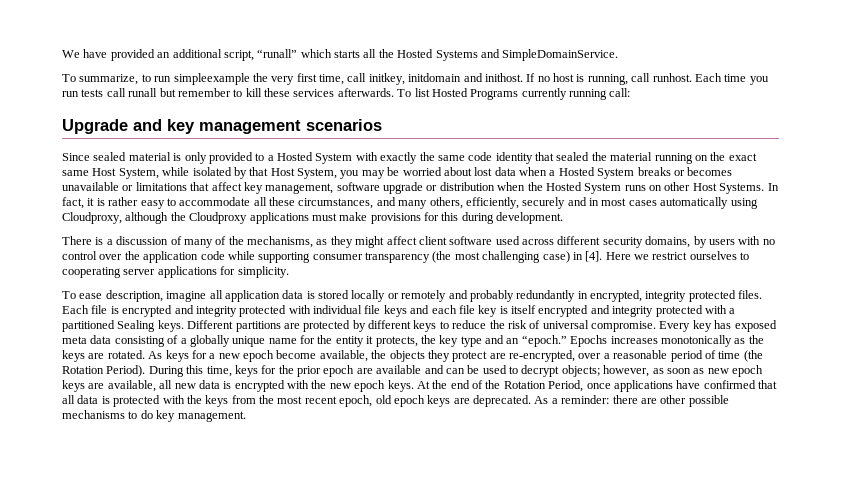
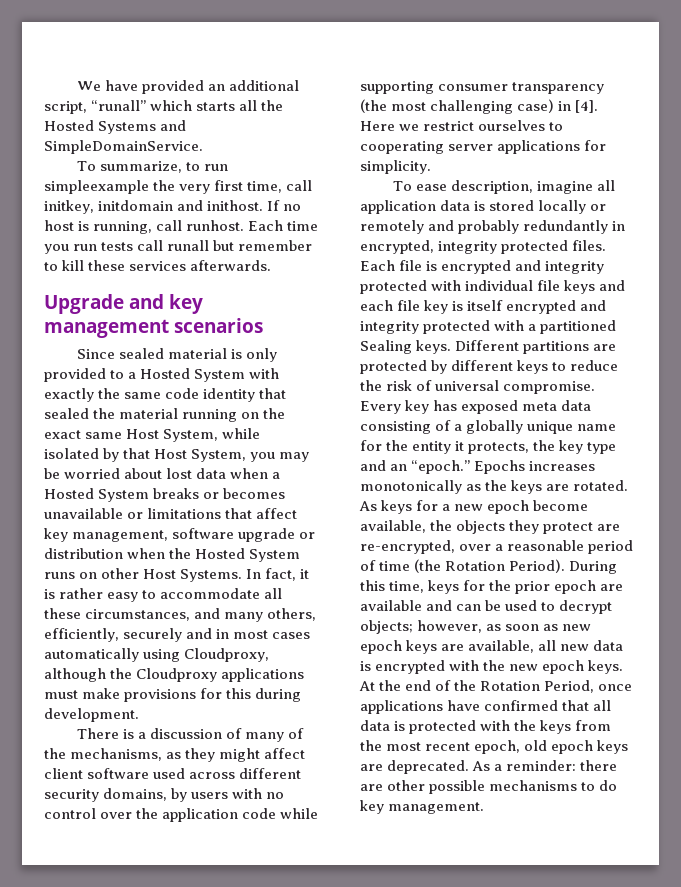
[397,88,631,100] To list Hosted Programs currently running call: -> (272, 265) none

